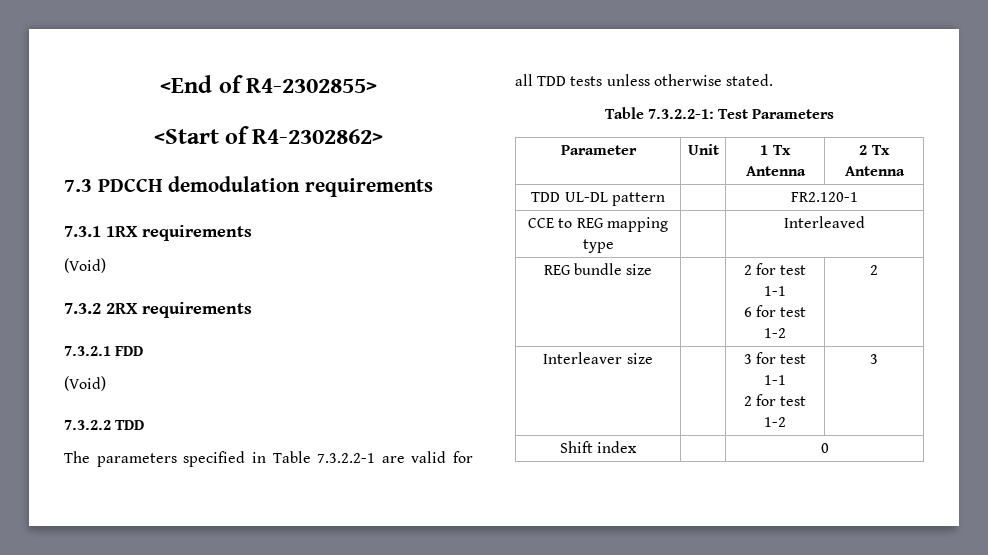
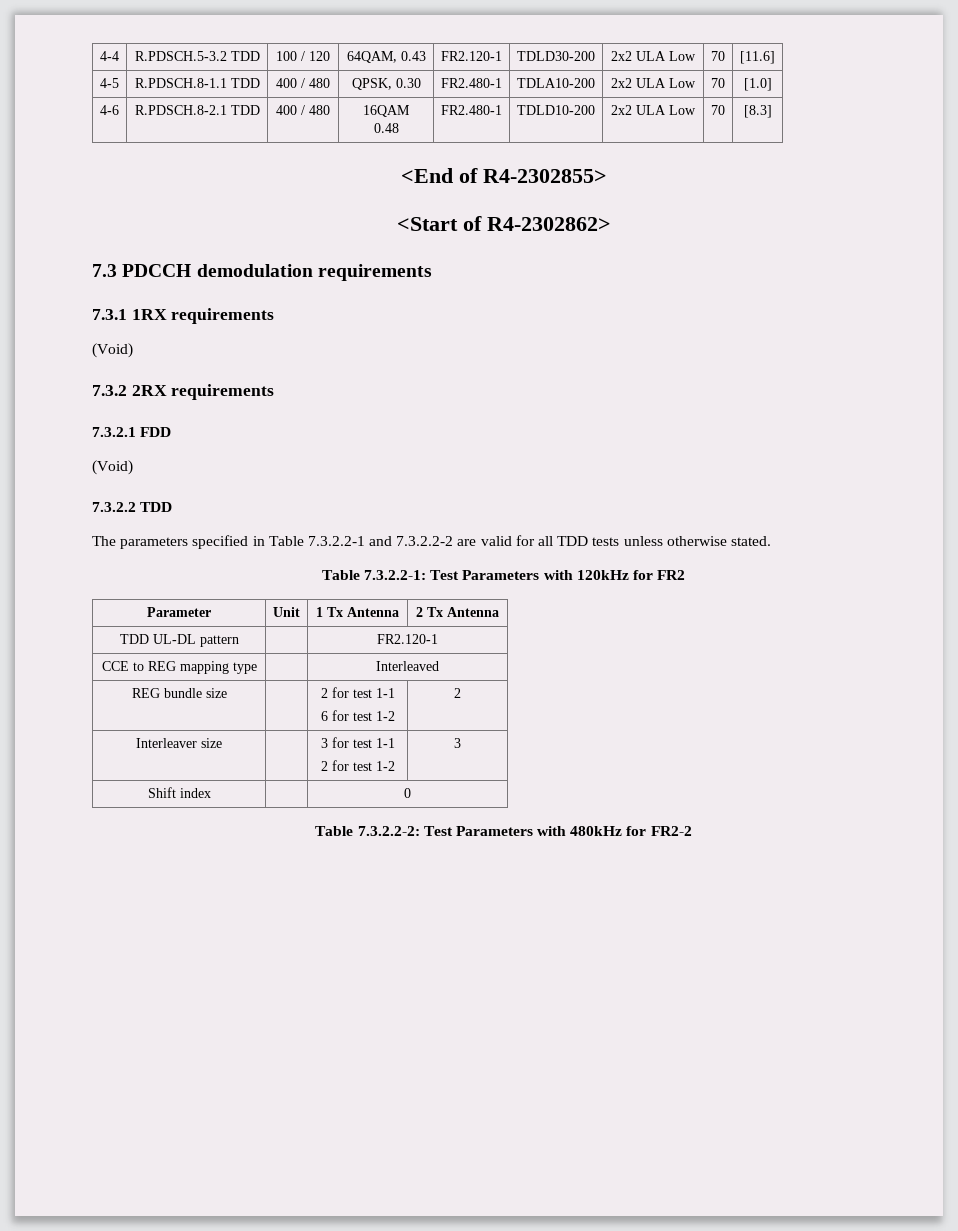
(160, 84) none -> [100,51,119,61] [134,51,260,61] [276,51,330,61] [346,51,426,63] [441,51,502,61] [517,51,595,61] [611,51,696,61] [711,51,725,61] [740,51,775,64] [100,78,119,88] [134,78,260,88] [276,78,330,88] [351,78,421,90] [441,78,502,88] [517,78,595,88] [611,78,696,88] [711,78,725,88] [743,78,772,91] [100,105,119,115] [134,105,260,115] [276,105,330,115] [363,105,410,117] [373,123,399,133] [441,105,502,115] [517,105,595,115] [611,105,696,115] [711,105,725,115] [743,105,772,118] 4-4 | R.PDSCH.5-3.2 TDD | 100 / 120 | 64QAM, 0.43 | FR2.120-1 | TDLD30-200 | 2x2 ULA Low | 70 | [11.6] // 4-5 | R.PDSCH.8-1.1 TDD | 400 / 480 | QPSK, 0.30 | FR2.480-1 | TDLA10-200 | 2x2 ULA Low | 70 | [1.0] // 4-6 | R.PDSCH.8-2.1 TDD | 400 / 480 | 16QAM // 0.48 | FR2.480-1 | TDLD10-200 | 2x2 ULA Low | 70 | [8.3] //
(376, 458) none -> [369,536,454,546] and 7.3.2.2-2
(835, 114) none -> [543,570,686,580] with 120kHz for FR2
(829, 448) none -> [315,826,692,836] // Table 7.3.2.2-2: Test Parameters with 480kHz for FR2-2

